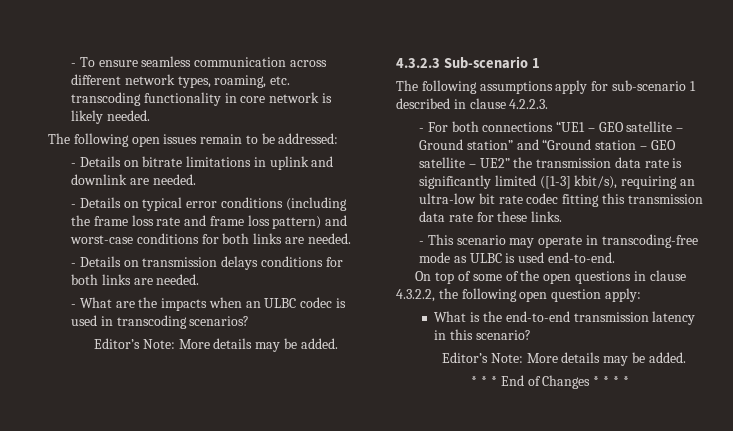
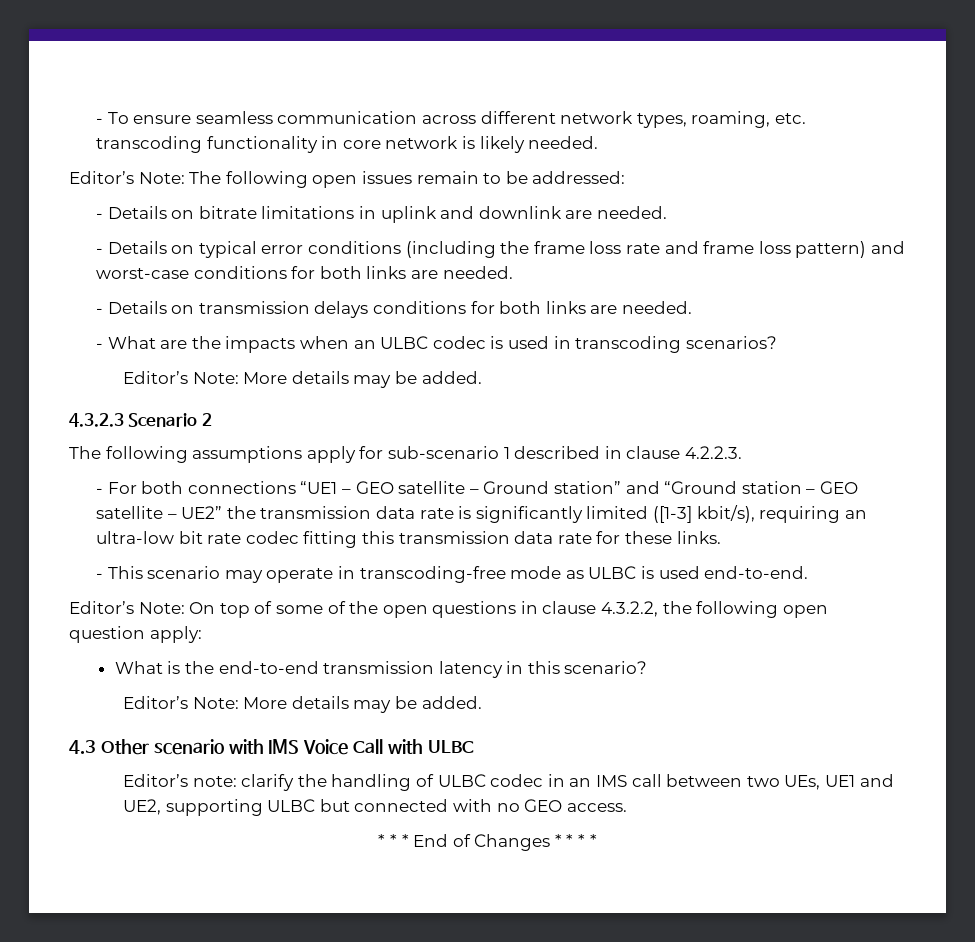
(150, 115) none -> [69,171,185,184] Editor’s Note:
[443,56,540,69] Sub-scenario 1 -> [128,413,212,427] Scenario 2
(615, 257) none -> [69,601,185,614] Editor’s Note:
(686, 357) none -> [69,739,474,755] [123,774,894,791] [123,799,627,816] // 4.3 Other scenario with IMS Voice Call with ULBC // Editor’s note: clarify the handling of ULBC codec in an IMS call between two UEs, UE1 and UE2, supporting ULBC but connected with no GEO access.

